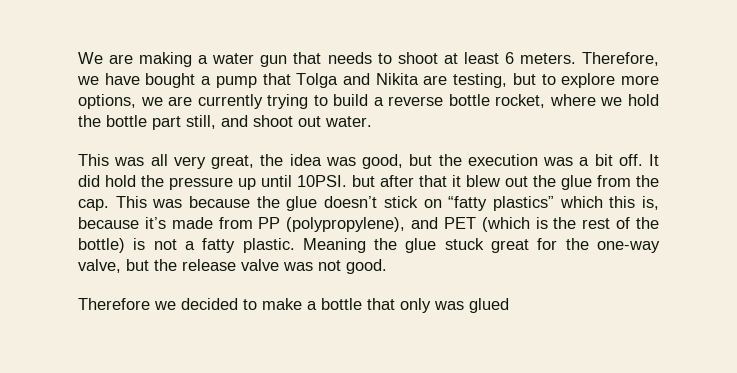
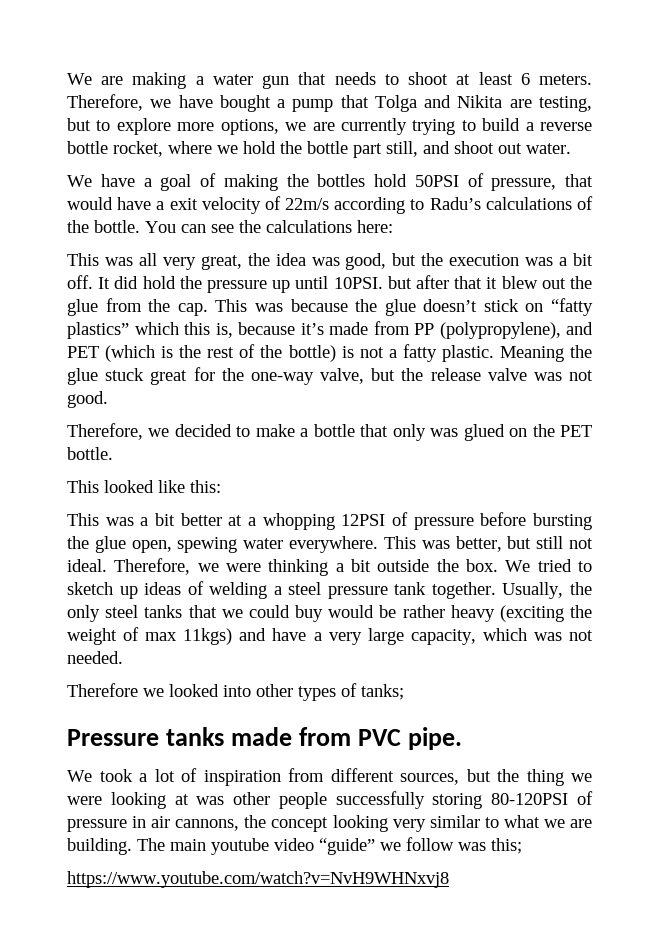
(372, 121) none -> [67,173,593,191] [67,196,593,214] [67,220,393,233] // We have a goal of making the bottles hold 50PSI of pressure, that would have a exit velocity of 22m/s according to Radu’s calculations of the bottle. You can see the calculations here:
[78,298,150,310] Therefore -> [67,423,143,440] Therefore,
(509, 305) none -> [509,424,592,437] [67,447,113,460] [67,480,221,493] [67,512,592,530] [67,536,593,553] [67,558,592,576] [67,581,592,599] [67,605,592,622] [67,627,593,645] [67,651,123,664] [67,683,404,701] [67,727,463,750] [67,768,592,786] [67,791,593,809] [67,815,592,832] [67,837,522,855] [67,871,449,888] on the PET bottle. // This looked like this: // This was a bit better at a whopping 12PSI of pressure before bursting the glue open, spewing water everywhere. This was better, but still not ideal. Therefore, we were thinking a bit outside the box. We tried to sketch up ideas of welding a steel pressure tank together. Usually, the only steel tanks that we could buy would be rather heavy (exciting the weight of max 11kgs) and have a very large capacity, which was not needed. // Therefore we looked into other types of tanks; // Pressure tanks made from PVC pipe. // We took a lot of inspiration from different sources, but the thing we were looking at was other people successfully storing 80-120PSI of pressure in air cannons, the concept looking very similar to what we are building. The main youtube video “guide” we follow was this; // https://www.youtube.com/watch?v=NvH9WHNxvj8

